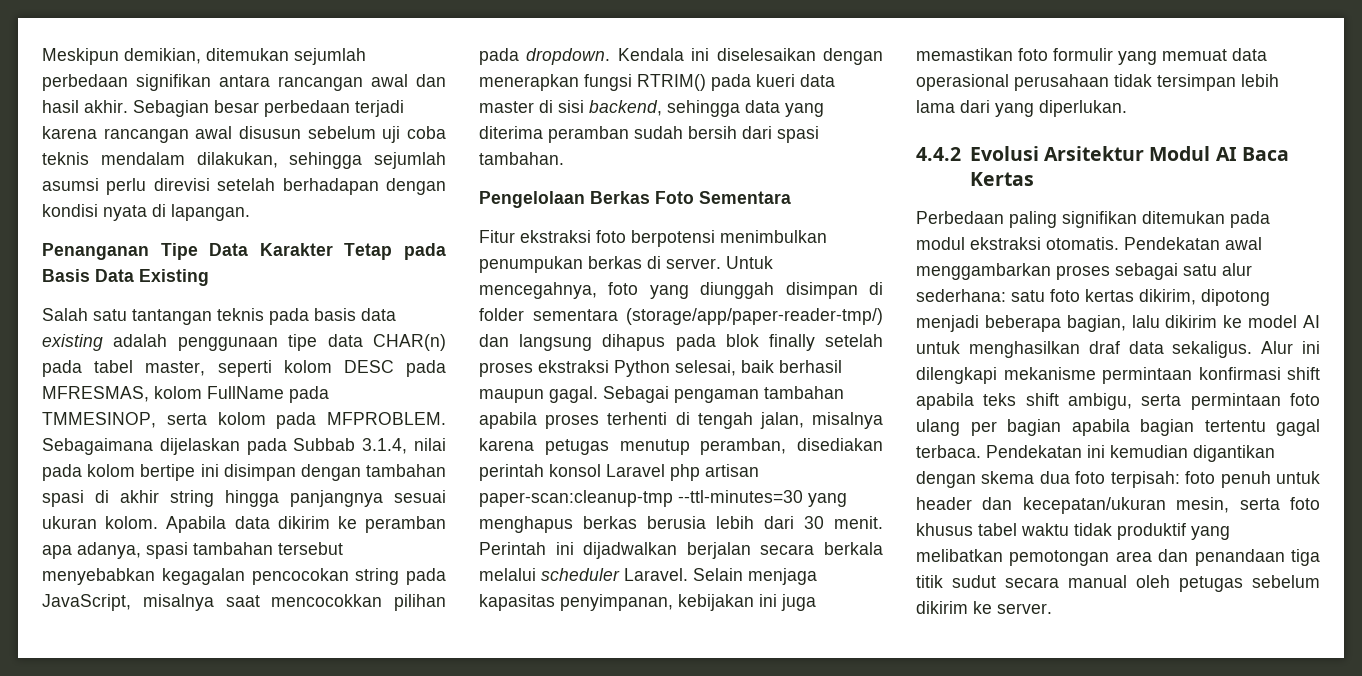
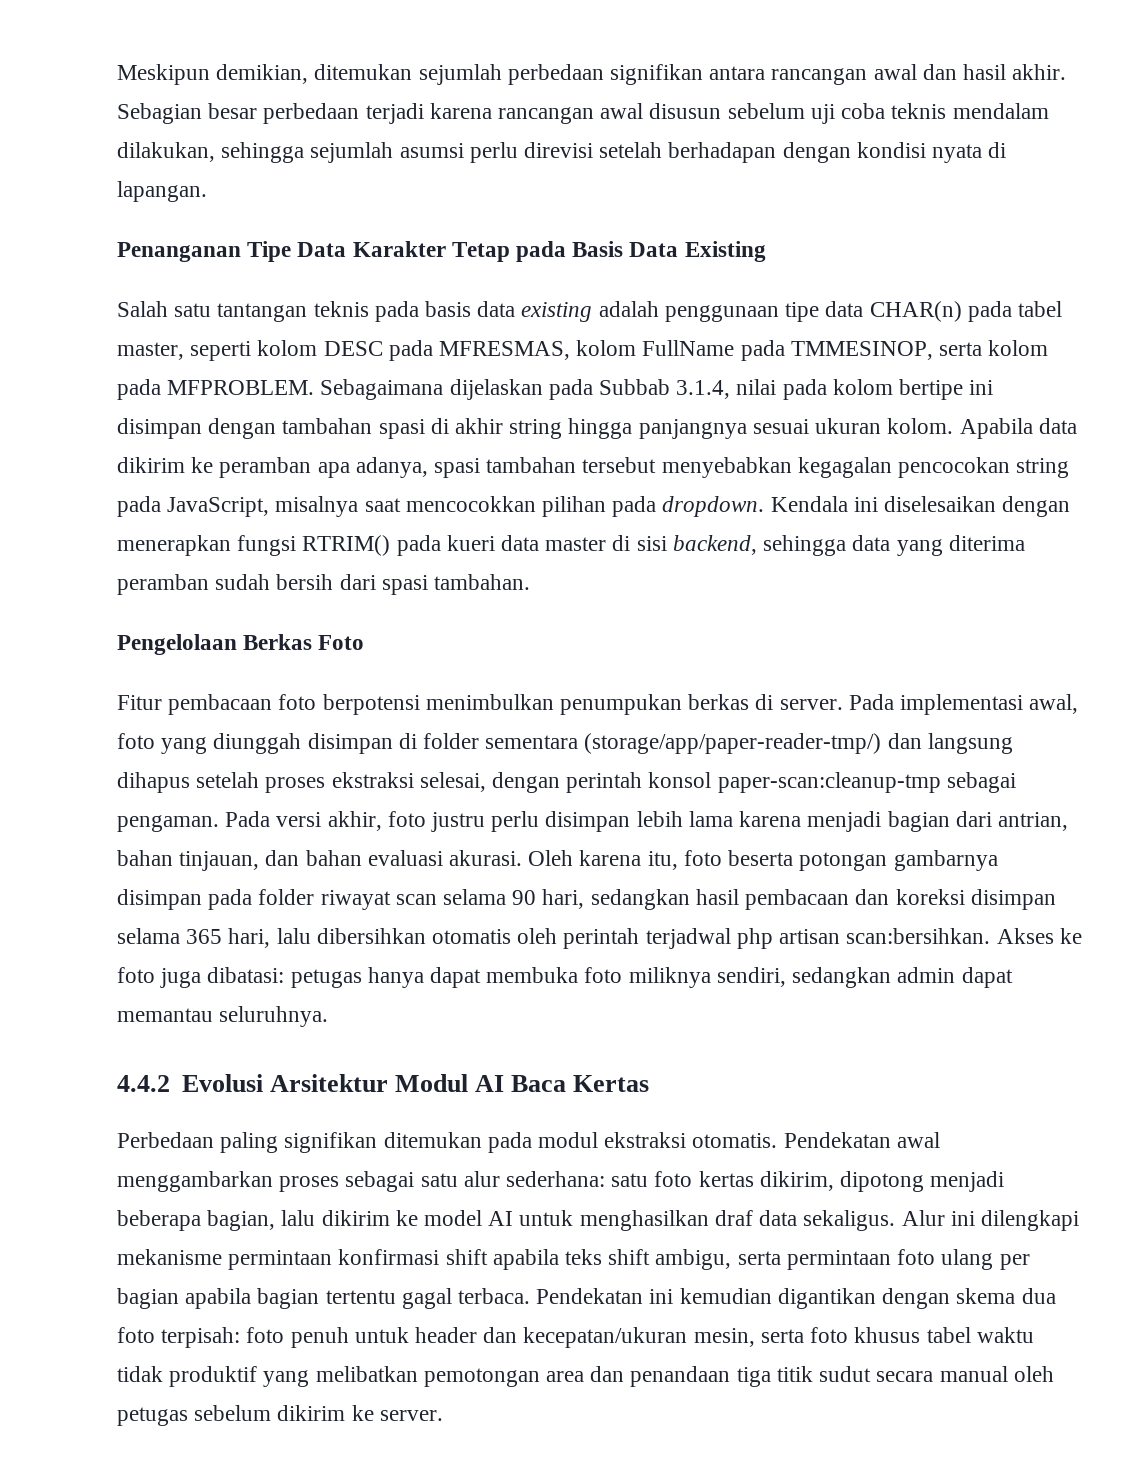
[699,191,791,204] Sementara -> (365, 642) none
[520,230,591,243] ekstraksi -> [168,694,273,715] pembacaan
[726,256,773,269] [479,282,597,299] Untuk mencegahnya, -> [848,694,1079,715] Pada implementasi awal,
[675,334,883,351] [479,360,842,377] [479,386,844,403] [479,412,883,429] [479,438,883,455] [479,464,759,481] [479,490,847,507] [479,516,883,533] [479,542,883,559] [479,568,817,585] [479,594,816,611] [916,48,1267,65] [916,74,1279,91] [916,100,1127,117] pada blok finally setelah proses ekstraksi Python selesai, baik berhasil maupun gagal. Sebagai pengaman tambahan apabila proses terhenti di tengah jalan, misalnya karena petugas menutup peramban, disediakan perintah konsol Laravel php artisan paper-scan:cleanup-tmp --ttl-minutes=30 yang menghapus berkas berusia lebih dari 30 menit. Perintah ini dijadwalkan berjalan secara berkala melalui scheduler Laravel. Selain menjaga kapasitas penyimpanan, kebijakan ini juga memastikan foto formulir yang memuat data operasional perusahaan tidak tersimpan lebih lama dari yang diperlukan. -> [196,772,1016,793] [117,811,1068,832] [117,850,998,871] [117,889,1056,910] [117,928,1082,949] [117,967,1013,988] [117,1006,329,1027] setelah proses ekstraksi selesai, dengan perintah konsol paper-scan:cleanup-tmp sebagai pengaman. Pada versi akhir, foto justru perlu disimpan lebih lama karena menjadi bagian dari antrian, bahan tinjauan, dan bahan evaluasi akurasi. Oleh karena itu, foto beserta potongan gambarnya disimpan pada folder riwayat scan selama 90 hari, sedangkan hasil pembacaan dan koreksi disimpan selama 365 hari, lalu dibersihkan otomatis oleh perintah terjadwal php artisan scan:bersihkan. Akses ke foto juga dibatasi: petugas hanya dapat membuka foto miliknya sendiri, sedangkan admin dapat memantau seluruhnya.

